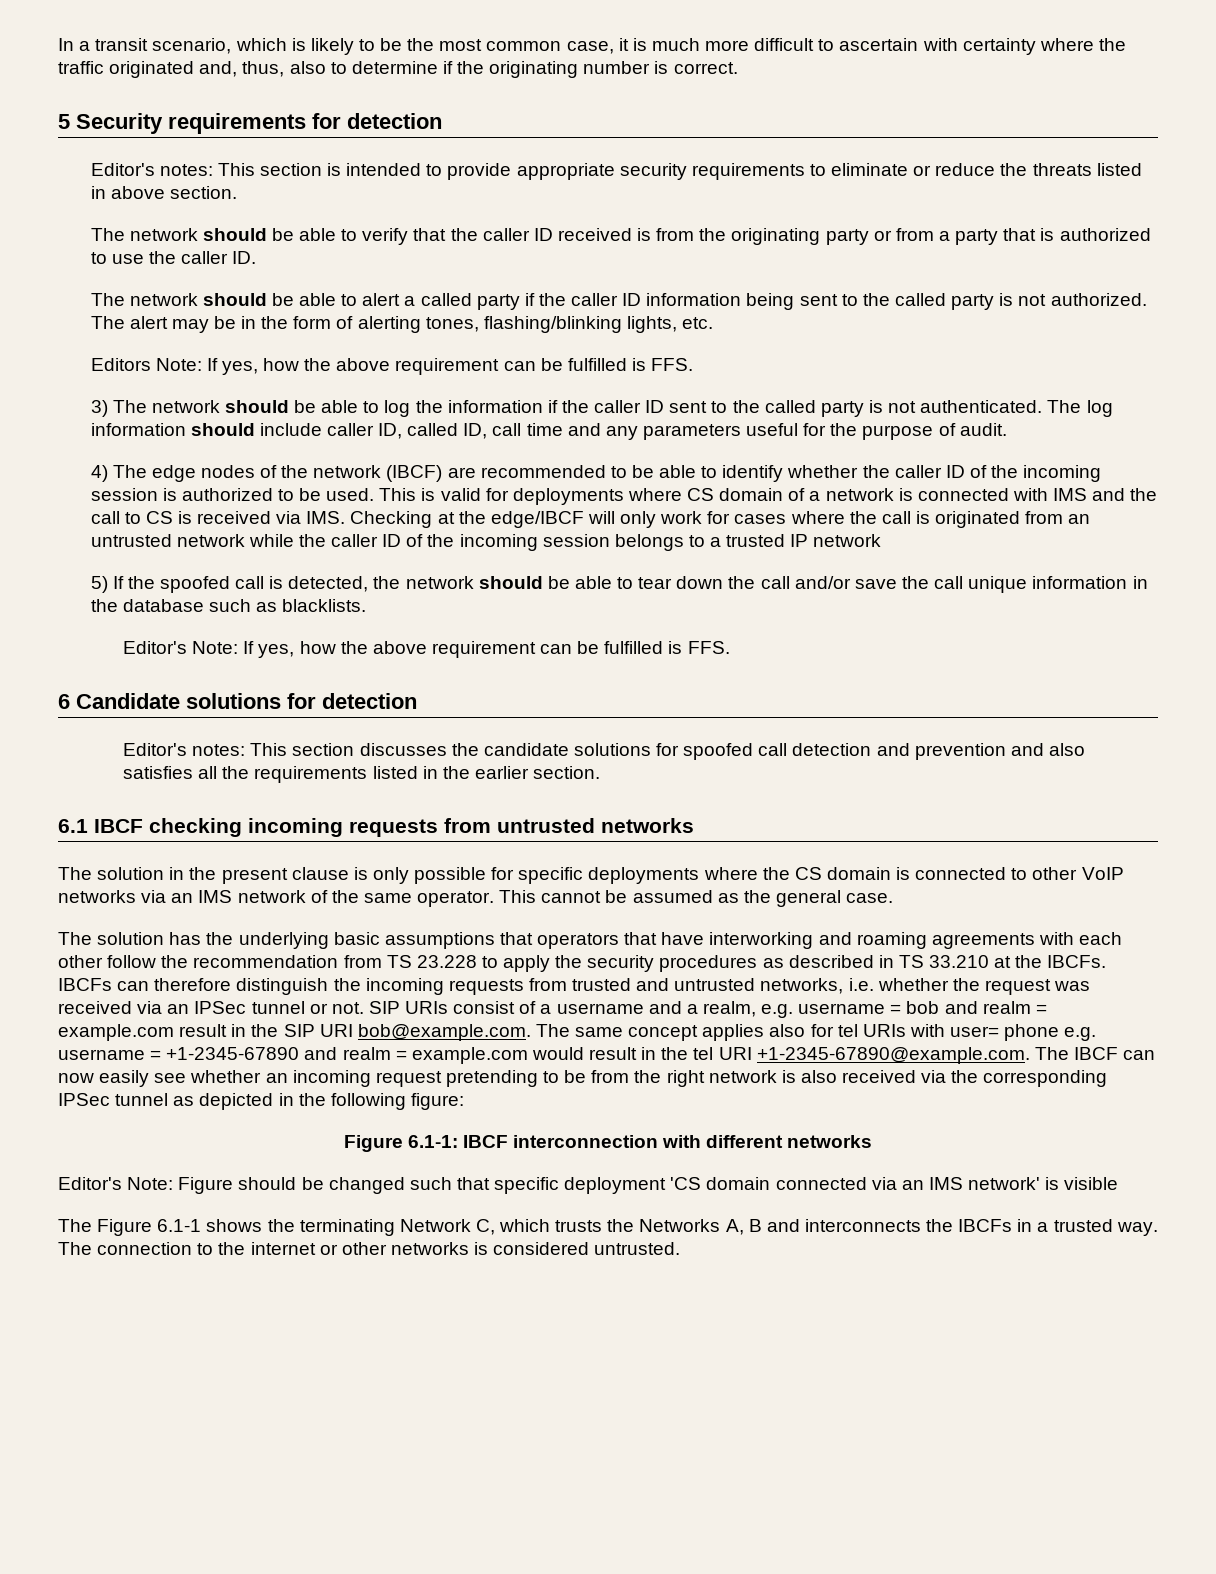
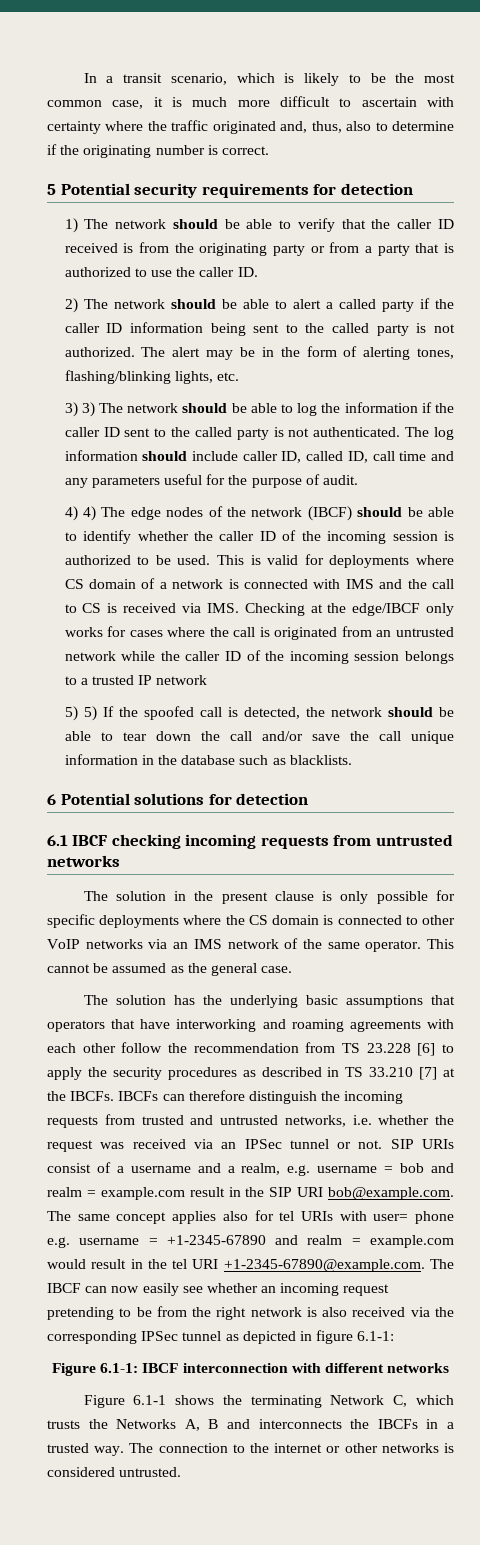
[76,113,163,134] Security -> [60,183,198,198] Potential security
[90,163,1142,180] [90,186,237,199] Editor's notes: This section is intended to provide appropriate security requirements to eliminate or reduce the threats listed in above section. // -> [64,218,78,233] 1)
(257, 257) none -> [64,298,78,313] 2)
[90,358,694,375] Editors Note: If yes, how the above requirement can be fulfilled is FFS. // -> [64,402,78,417] 3)
(108, 473) none -> [83,506,97,521] 4)
[447,465,627,478] are recommended to -> [357,507,403,517] should
[587,511,703,528] will only work -> [426,603,454,616] [64,627,103,637] only works
(108, 584) none -> [83,706,97,721] 5)
[123,641,730,658] // Editor's Note: If yes, how the above requirement can be fulfilled is FFS. -> (352, 760) none
[76,693,180,709] Candidate -> [60,793,130,805] Potential
[123,743,1085,760] [123,766,601,783] // Editor's notes: This section discusses the candidate solutions for spoofed call detection and prevention and also satisfies all the requirements listed in the earlier section. -> (309, 799) none
(477, 961) none -> [417,1043,436,1056] [6]
(990, 961) none -> [419,1067,438,1080] [7]
[298,1093,464,1110] the following figure: -> [316,1330,395,1344] figure 6.1-1:
[58,1177,1119,1194] [58,1219,92,1232] Editor's Note: Figure should be changed such that specific deployment 'CS domain connected via an IMS network' is visible // The -> (450, 1368) none

